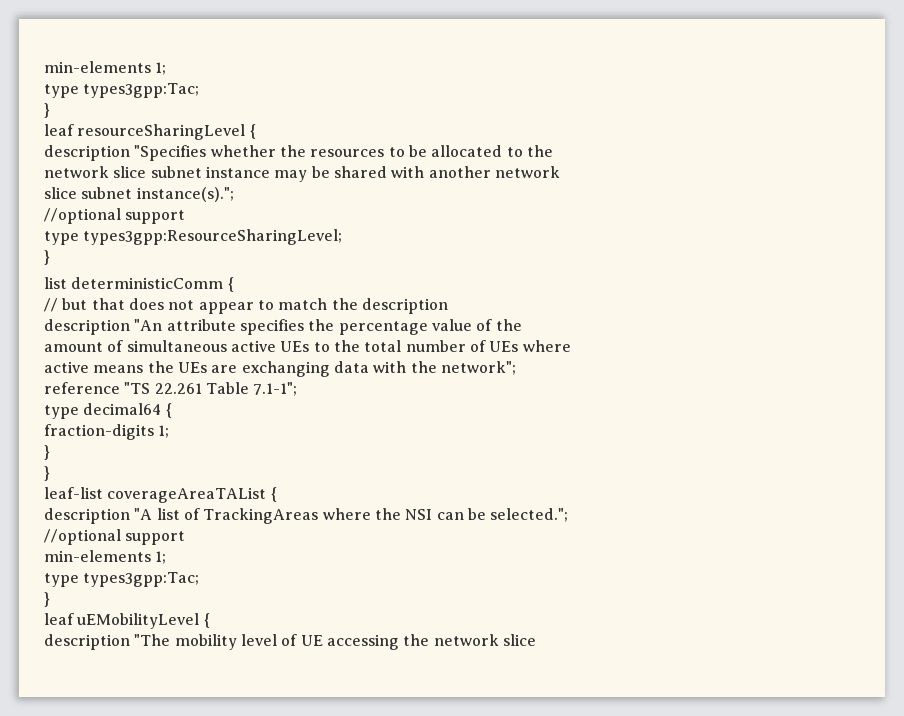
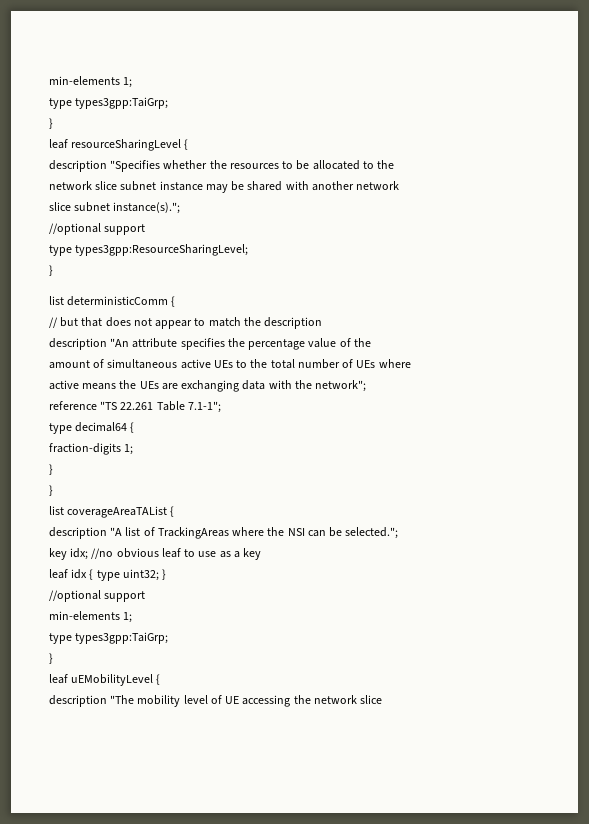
[44,61,167,75] [44,83,200,98] min-elements 1; // type types3gpp:Tac; -> [49,76,133,88] [49,97,169,109] min-elements 1; // type types3gpp:TaiGrp;
[44,487,103,499] leaf-list -> [49,506,64,515] list
(569, 515) none -> [49,548,262,560] [49,569,167,581] // key idx; //no obvious leaf to use as a key // leaf idx { type uint32; }
[83,572,200,587] types3gpp:Tac; -> [75,632,169,644] types3gpp:TaiGrp;

